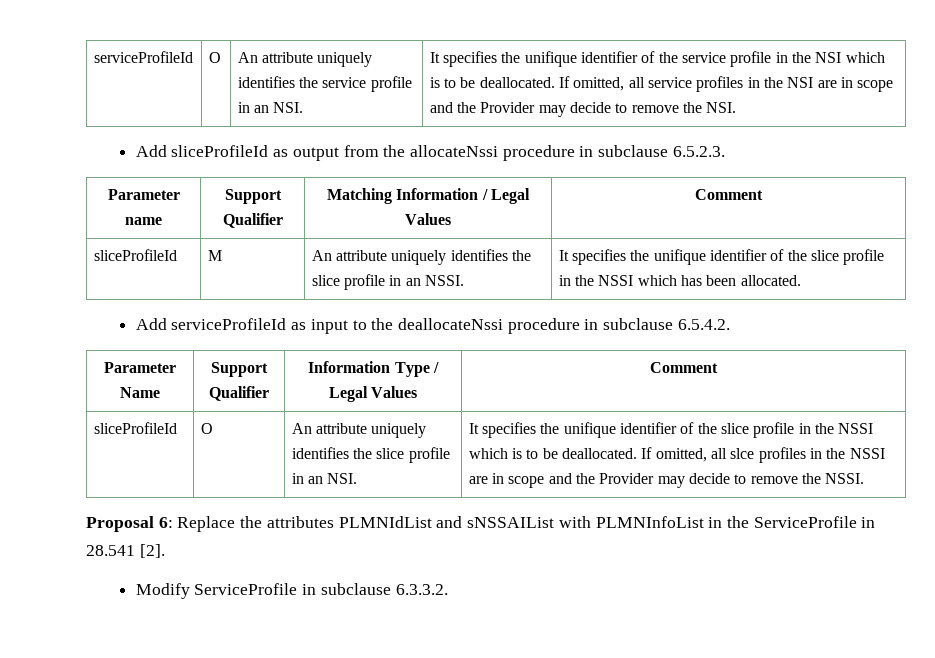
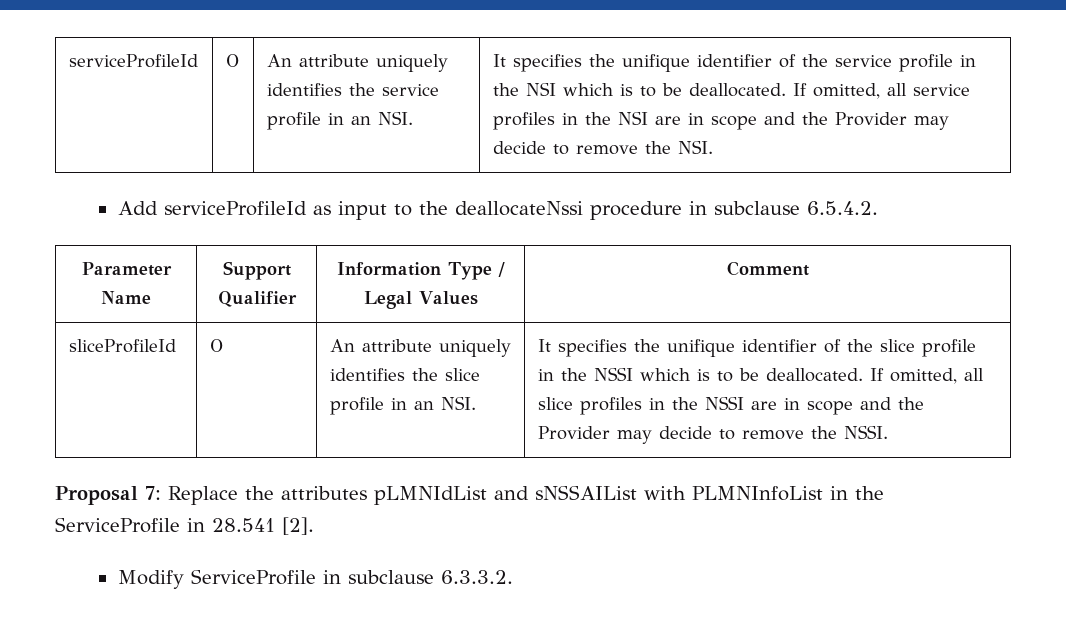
[135,145,725,161] [107,189,180,200] [125,217,162,225] [224,189,282,204] [222,213,283,228] [327,188,530,204] [404,213,451,225] [695,189,763,200] [93,249,177,261] [207,250,222,261] [311,249,532,265] [311,274,465,290] [558,249,885,265] [558,275,801,286] // Add sliceProfileId as output from the allocateNssi procedure in subclause 6.5.2.3. // Parameter name | Support Qualifier | Matching Information / Legal Values | Comment // sliceProfileId | M | An attribute uniquely identifies the slice profile in an NSSI. | It specifies the unifique identifier of the slice profile in the NSSI which has been allocated. -> (713, 147) none
[730,448,755,459] slce -> [537,397,573,410] slice
[158,517,173,528] 6: -> [145,486,161,500] 7:
[338,516,432,528] PLMNIdList -> [374,486,487,505] pLMNIdList

